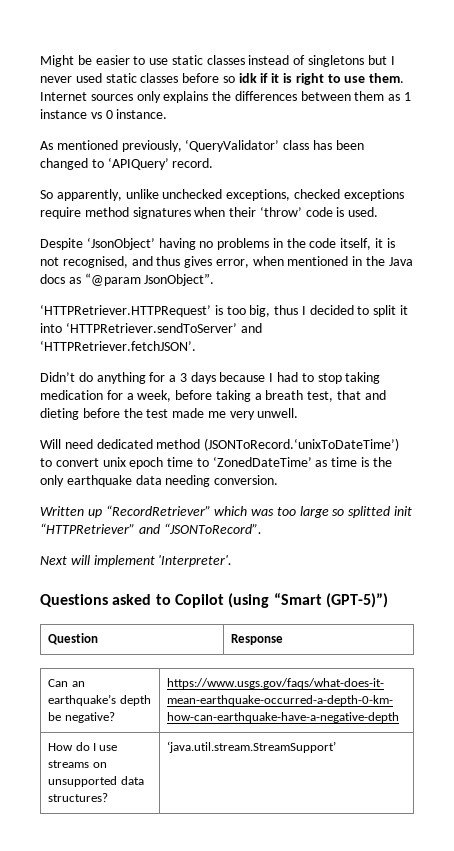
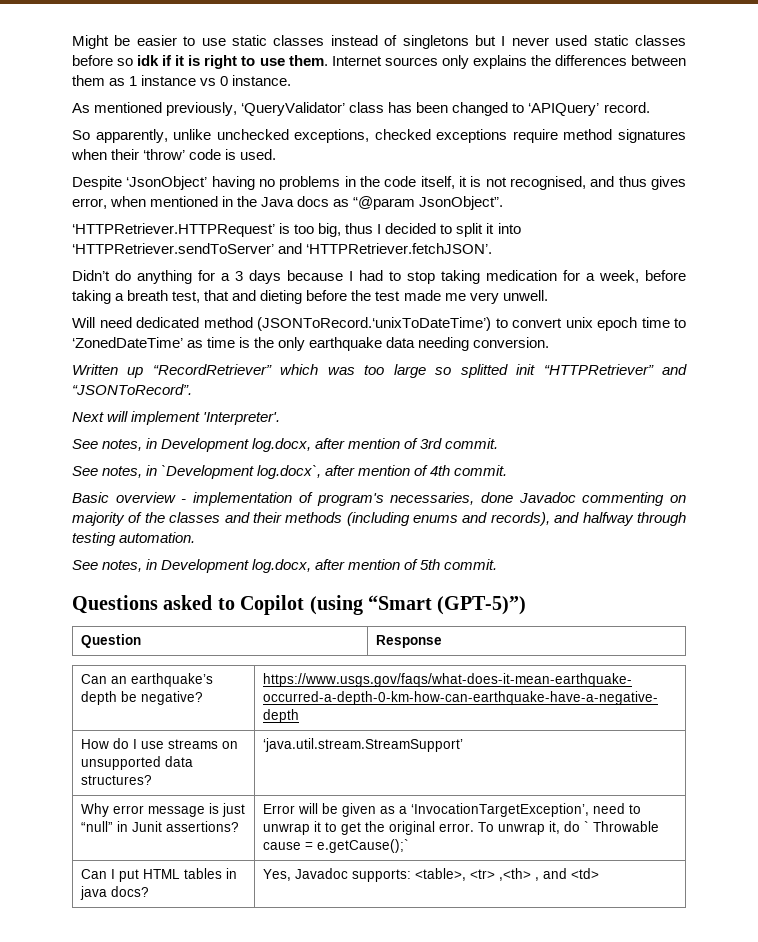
(233, 561) none -> [72,438,499,452] [72,465,508,479] [72,492,686,506] [72,512,686,526] [72,532,196,546] [72,559,498,573] // See notes, in Development log.docx, after mention of 3rd commit. // See notes, in `Development log.docx`, after mention of 4th commit. // Basic overview - implementation of program's necessaries, done Javadoc commenting on majority of the classes and their methods (including enums and records), and halfway through testing automation. // See notes, in Development log.docx, after mention of 5th commit.
(337, 747) none -> [80,803,245,817] [80,821,239,832] [262,803,641,817] [262,821,659,835] [262,839,409,853] [80,868,237,882] [79,886,149,900] [262,868,599,882] // Why error message is just “null” in Junit assertions? | Error will be given as a ‘InvocationTargetException’, need to unwrap it to get the original error. To unwrap it, do ` Throwable cause = e.getCause();` // Can I put HTML tables in java docs? | Yes, Javadoc supports: <table>, <tr> ,<th> , and <td>

